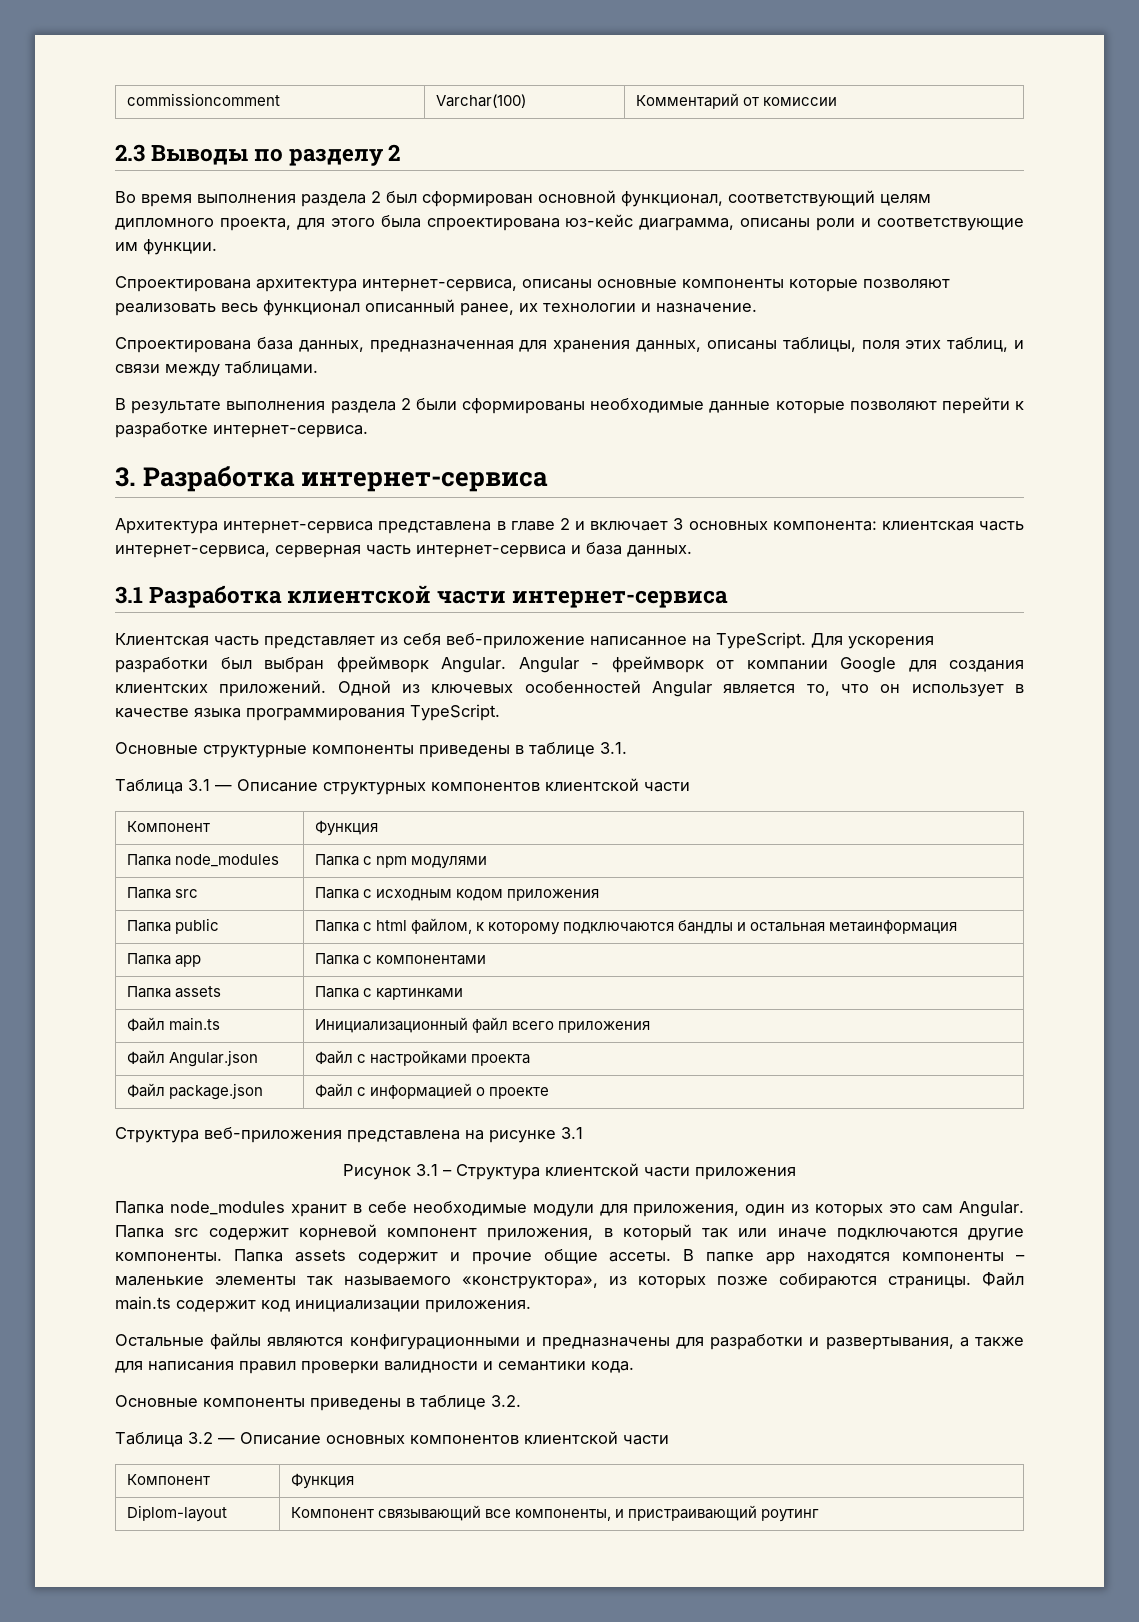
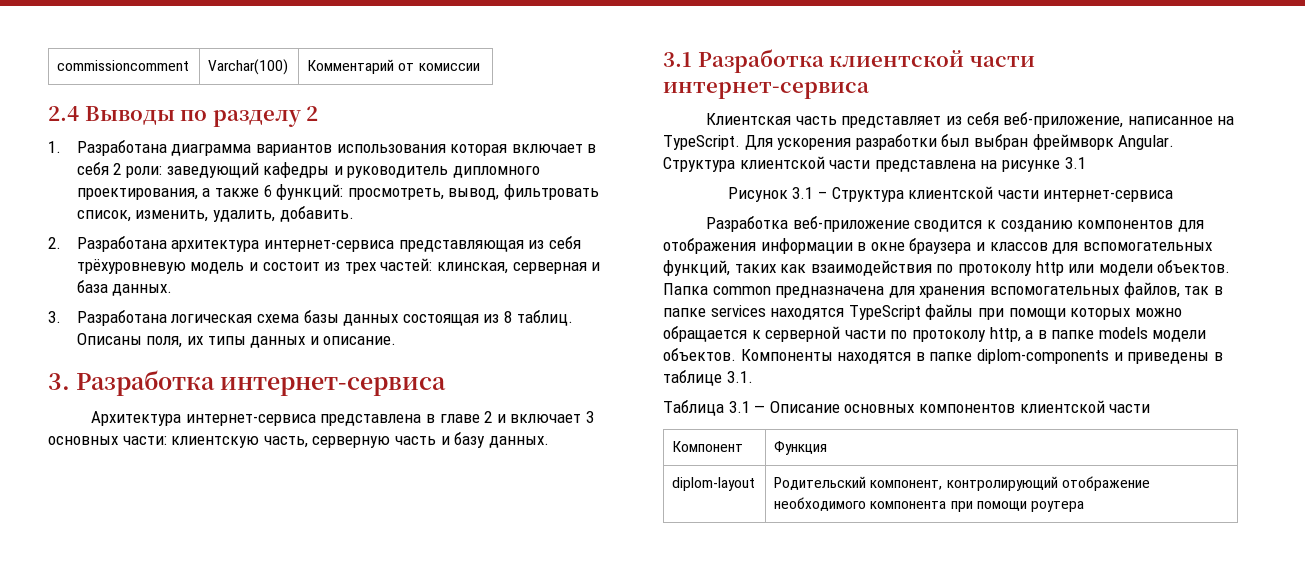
[115,144,145,162] 2.3 -> [48,106,79,121] 2.4
[115,190,931,207] [115,214,1024,231] [115,239,217,255] [115,276,950,292] [115,299,757,316] [115,337,1025,353] [115,361,318,377] [115,397,1024,414] [115,422,368,438] Во время выполнения раздела 2 был сформирован основной функционал, соответствующий целям дипломного проекта, для этого была спроектирована юз-кейс диаграмма, описаны роли и соответствующие им функции. // Спроектирована архитектура интернет-сервиса, описаны основные компоненты которые позволяют реализовать весь функционал описанный ранее, их технологии и назначение. // Спроектирована база данных, предназначенная для хранения данных, описаны таблицы, поля этих таблиц, и связи между таблицами. // В результате выполнения раздела 2 были сформированы необходимые данные которые позволяют перейти к разработке интернет-сервиса. -> [48,140,597,156] [76,162,540,178] [76,184,599,200] [76,206,354,222] [48,236,581,252] [76,258,601,274] [76,280,173,296] [48,310,573,326] [76,333,397,348] 1. Разработана диаграмма вариантов использования которая включает в себя 2 роли: заведующий кафедры и руководитель дипломного проектирования, а также 6 функций: просмотреть, вывод, фильтровать список, изменить, удалить, добавить. // 2. Разработана архитектура интернет-сервиса представляющая из себя трёхуровневую модель и состоит из трех частей: клинская, серверная и база данных. // 3. Разработана логическая схема базы данных состоящая из 8 таблиц. Описаны поля, их типы данных и описание.
[772,521,1024,531] [115,542,622,558] компонента: клиентская часть интернет-сервиса, серверная часть интернет-сервиса и база -> [122,432,486,448] части: клиентскую часть, серверную часть и базу
[446,633,585,649] веб-приложение -> [1003,112,1124,128] веб-приложение,
[518,656,1024,673] [115,680,1024,697] [115,704,500,721] [115,742,627,758] [115,778,690,795] [126,821,210,832] [314,820,378,836] [126,854,279,867] [314,854,487,869] [126,887,198,899] [314,887,599,901] [126,918,219,934] [314,918,958,935] [126,953,201,967] [314,953,486,965] [126,986,221,998] [314,986,463,1000] [126,1017,220,1031] [314,1017,650,1033] [126,1050,258,1067] [314,1050,530,1066] [126,1083,263,1100] [314,1083,549,1099] [115,1127,342,1143] Angular - фреймворк от компании Google для создания клиентских приложений. Одной из ключевых особенностей Angular является то, что он использует в качестве языка программирования TypeScript. // Основные структурные компоненты приведены в таблице 3.1. // Таблица 3.1 — Описание структурных компонентов клиентской части // Компонент | Функция // Папка node_modules | Папка с npm модулями // Папка src | Папка с исходным кодом приложения // Папка public | Папка с html файлом, к которому подключаются бандлы и остальная метаинформация // Папка app | Папка с компонентами // Папка assets | Папка с картинками // Файл main.ts | Инициализационный файл всего приложения // Файл Angular.json | Файл с настройками проекта // Файл package.json | Файл с информацией о проекте // Структура веб-приложения -> [663,156,871,172] Структура клиентской части
[695,1167,796,1180] [115,1201,1024,1217] [115,1224,1024,1241] [115,1249,1025,1265] [115,1272,1024,1289] [115,1296,531,1313] [115,1333,1024,1350] [115,1361,634,1374] [115,1395,521,1411] [115,1432,213,1447] приложения // Папка node_modules хранит в себе необходимые модули для приложения, один из которых это сам Angular. Папка src содержит корневой компонент приложения, в который так или иначе подключаются другие компоненты. Папка assets содержит и прочие общие ассеты. В папке app находятся компоненты – маленькие элементы так называемого «конструктора», из которых позже собираются страницы. Файл main.ts содержит код инициализации приложения. // Остальные файлы являются конфигурационными и предназначены для разработки и развертывания, а также для написания правил проверки валидности и семантики кода. // Основные компоненты приведены в таблице 3.2. // Таблица 3.2 -> [1043,190,1174,202] [706,216,1204,232] [663,238,1212,254] [663,260,1231,276] [663,282,1223,298] [663,304,1182,320] [663,326,1207,342] [663,348,1223,364] [663,370,753,386] [663,400,750,416] интернет-сервиса // Разработка веб-приложение сводится к созданию компонентов для отображения информации в окне браузера и классов для вспомогательных функций, таких как взаимодействия по протоколу http или модели объектов. Папка common предназначена для хранения вспомогательных файлов, так в папке services находятся TypeScript файлы при помощи которых можно обращается к серверной части по протоколу http, а в папке models модели объектов. Компоненты находятся в папке diplom-components и приведены в таблице 3.1. // Таблица 3.1
[126,1505,227,1522] [290,1505,819,1522] Diplom-layout | Компонент связывающий все компоненты, и пристраивающий роутинг -> [672,477,756,491] [774,476,1150,491] [774,497,1084,512] diplom-layout | Родительский компонент, контролирующий отображение необходимого компонента при помощи роутера

